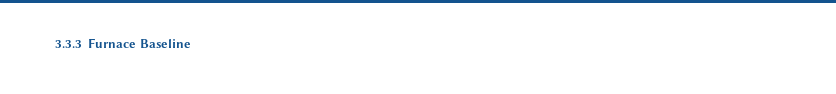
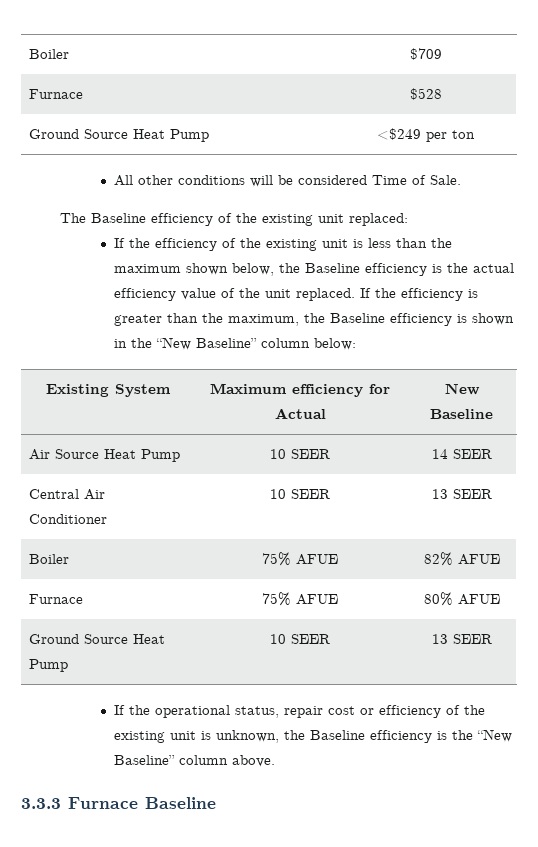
(55, 44) none -> [28,49,69,59] [409,48,442,60] [28,89,83,99] [409,88,442,100] [28,129,209,142] [377,128,475,142] [114,175,462,187] [59,213,408,226] [114,238,453,251] [114,263,515,276] [114,288,479,301] [114,313,515,326] [114,337,357,350] [45,384,171,397] [210,383,390,397] [274,408,326,419] [444,383,480,395] [430,409,493,419] [28,449,180,462] [270,449,330,459] [431,449,492,459] [28,489,105,500] [28,514,107,524] [270,489,330,499] [431,489,492,499] [28,554,69,564] [262,552,338,566] [423,552,500,566] [28,594,83,604] [262,592,338,606] [423,592,500,606] [28,634,165,644] [28,659,68,672] [270,634,330,644] [431,634,492,644] [114,705,486,718] [114,729,513,743] [114,755,276,767] Boiler | $709 // Furnace | $528 // Ground Source Heat Pump | <$249 per ton // All other conditions will be considered Time of Sale. // The Baseline efficiency of the existing unit replaced: // If the efficiency of the existing unit is less than the maximum shown below, the Baseline efficiency is the actual efficiency value of the unit replaced. If the efficiency is greater than the maximum, the Baseline efficiency is shown in the “New Baseline” column below: // Existing System | Maximum efficiency for Actual | New Baseline // Air Source Heat Pump | 10 SEER | 14 SEER // Central Air Conditioner | 10 SEER | 13 SEER // Boiler | 75% AFUE | 82% AFUE // Furnace | 75% AFUE | 80% AFUE // Ground Source Heat Pump | 10 SEER | 13 SEER // If the operational status, repair cost or efficiency of the existing unit is unknown, the Baseline efficiency is the “New Baseline” column above. //

